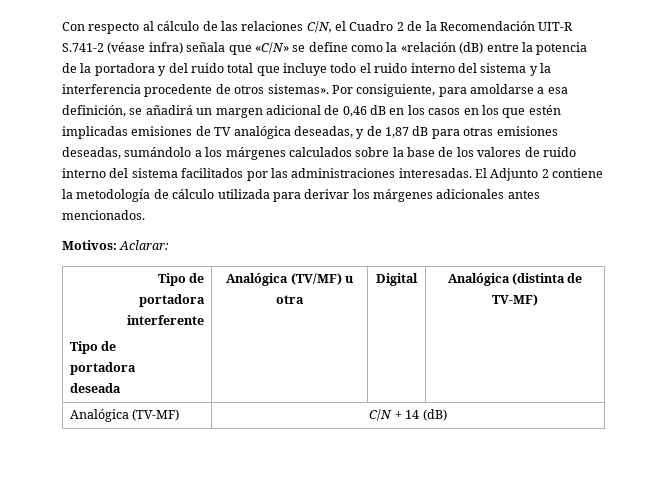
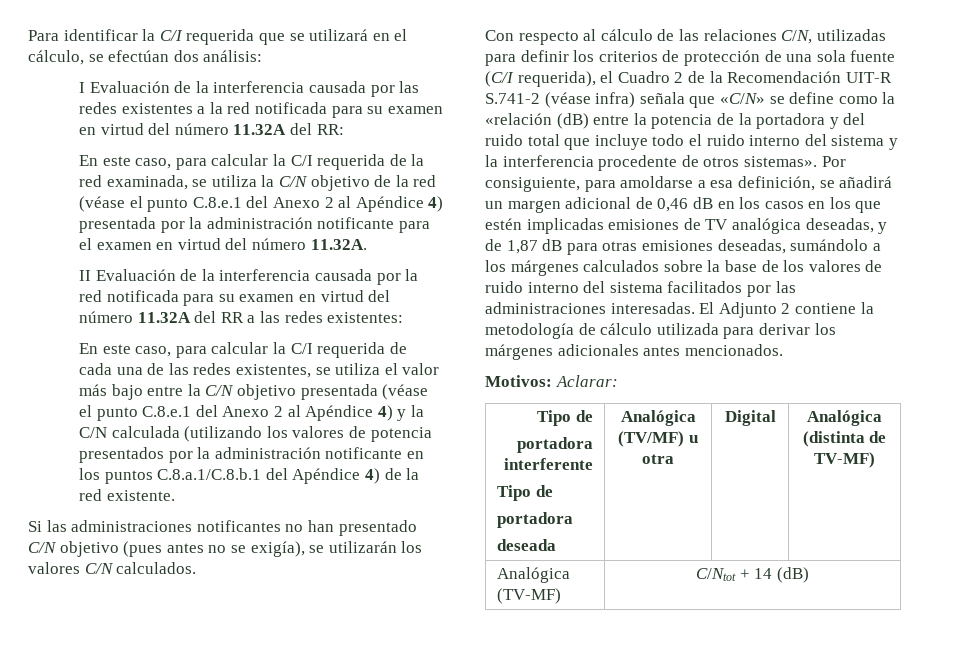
(62, 26) none -> [28,29,408,45] [28,50,263,65] [79,81,420,97] [79,102,443,118] [79,123,344,135] [79,154,425,170] [79,175,437,191] [79,196,444,212] [79,217,431,233] [79,238,367,250] [79,269,419,285] [79,290,391,306] [79,311,404,323] [79,342,407,358] [79,363,440,378] [79,384,429,400] [79,405,425,421] [79,426,432,442] [79,447,425,463] [79,468,420,484] [79,489,175,501] [28,520,417,536] [28,541,423,557] [28,562,197,574] Para identificar la C/I requerida que se utilizará en el cálculo, se efectúan dos análisis: // I Evaluación de la interferencia causada por las redes existentes a la red notificada para su examen en virtud del número 11.32A del RR: // En este caso, para calcular la C/I requerida de la red examinada, se utiliza la C/N objetivo de la red (véase el punto C.8.e.1 del Anexo 2 al Apéndice 4) presentada por la administración notificante para el examen en virtud del número 11.32A. // II Evaluación de la interferencia causada por la red notificada para su examen en virtud del número 11.32A del RR a las redes existentes: // En este caso, para calcular la C/I requerida de cada una de las redes existentes, se utiliza el valor más bajo entre la C/N objetivo presentada (véase el punto C.8.e.1 del Anexo 2 al Apéndice 4) y la C/N calculada (utilizando los valores de potencia presentados por la administración notificante en los puntos C.8.a.1/C.8.b.1 del Apéndice 4) de la red existente. // Si las administraciones notificantes no han presentado C/N objetivo (pues antes no se exigía), se utilizarán los valores C/N calculados. //
(332, 27) none -> [816,29,886,41] [485,50,896,66] [485,71,596,87] utilizadas para definir los criterios de protección de una sola fuente (C/I requerida),
[369,409,393,421] C/N -> [696,568,737,581] C/Ntot

